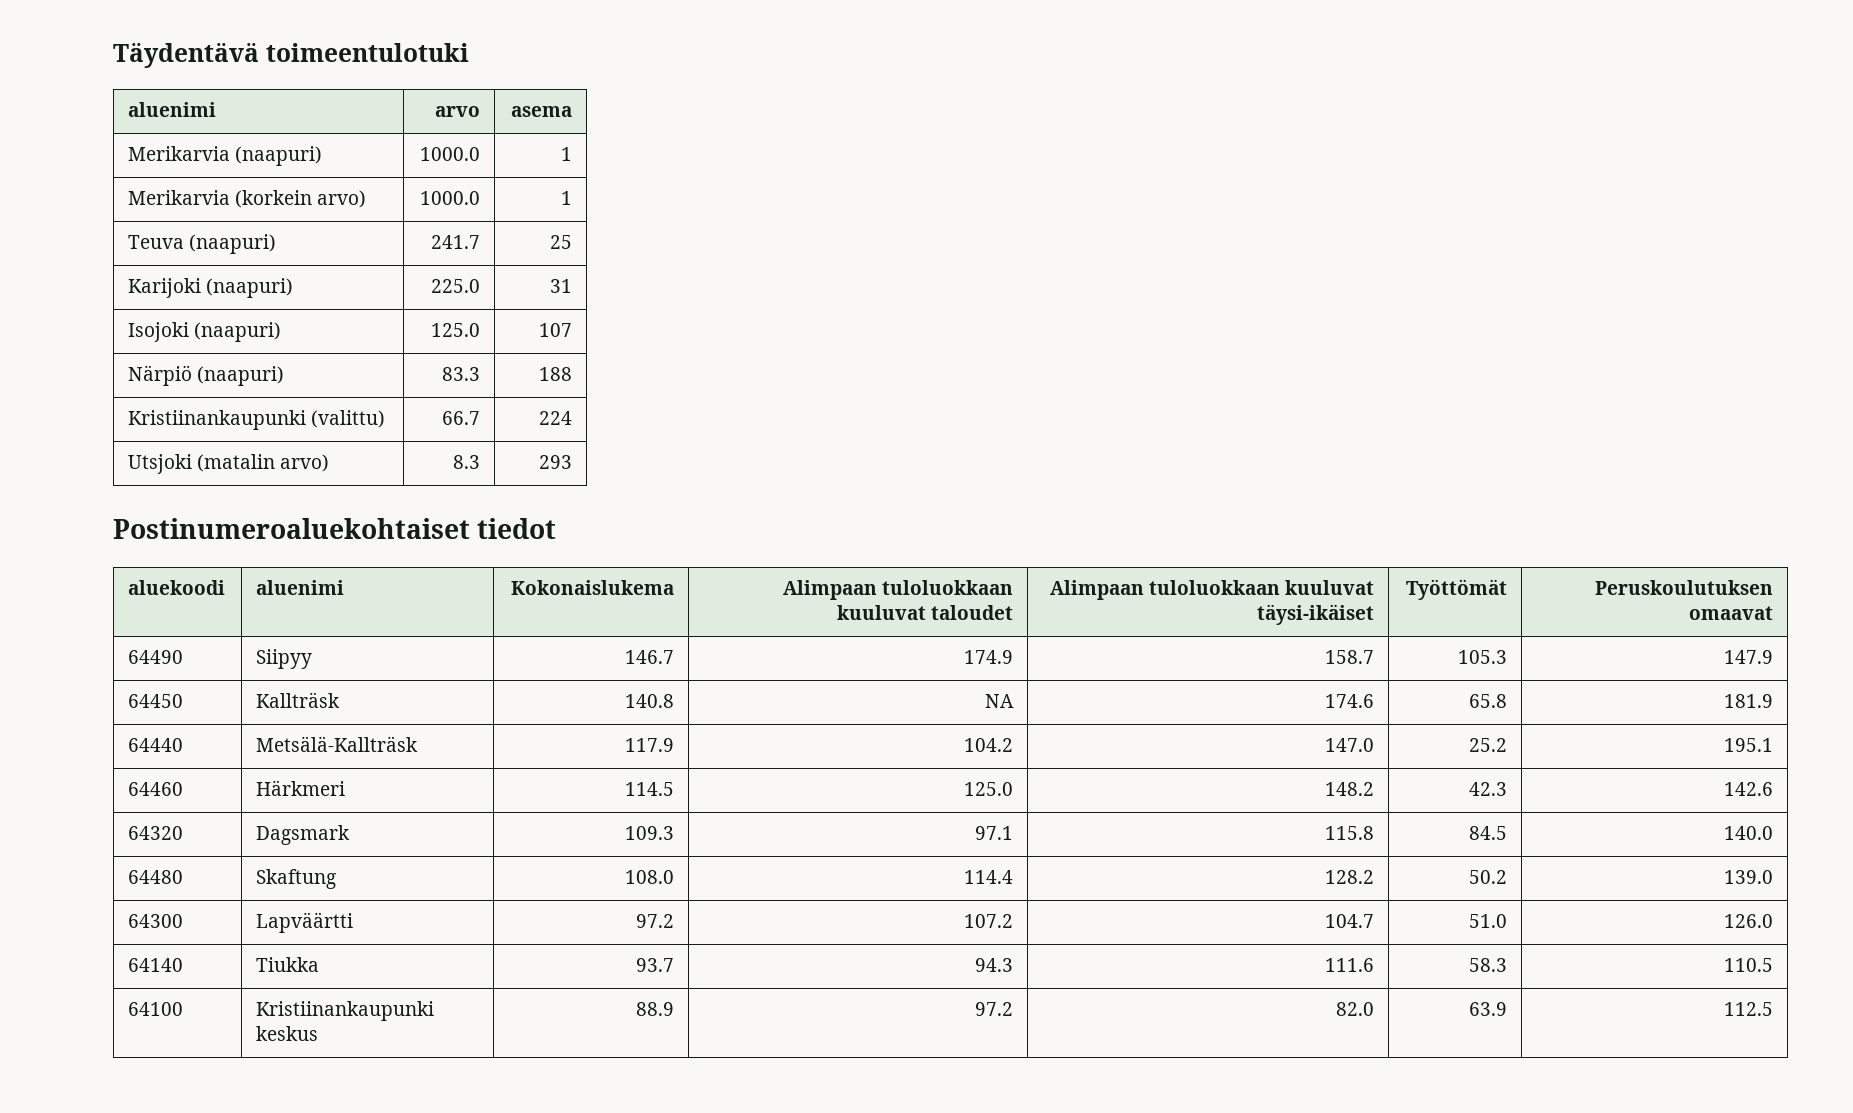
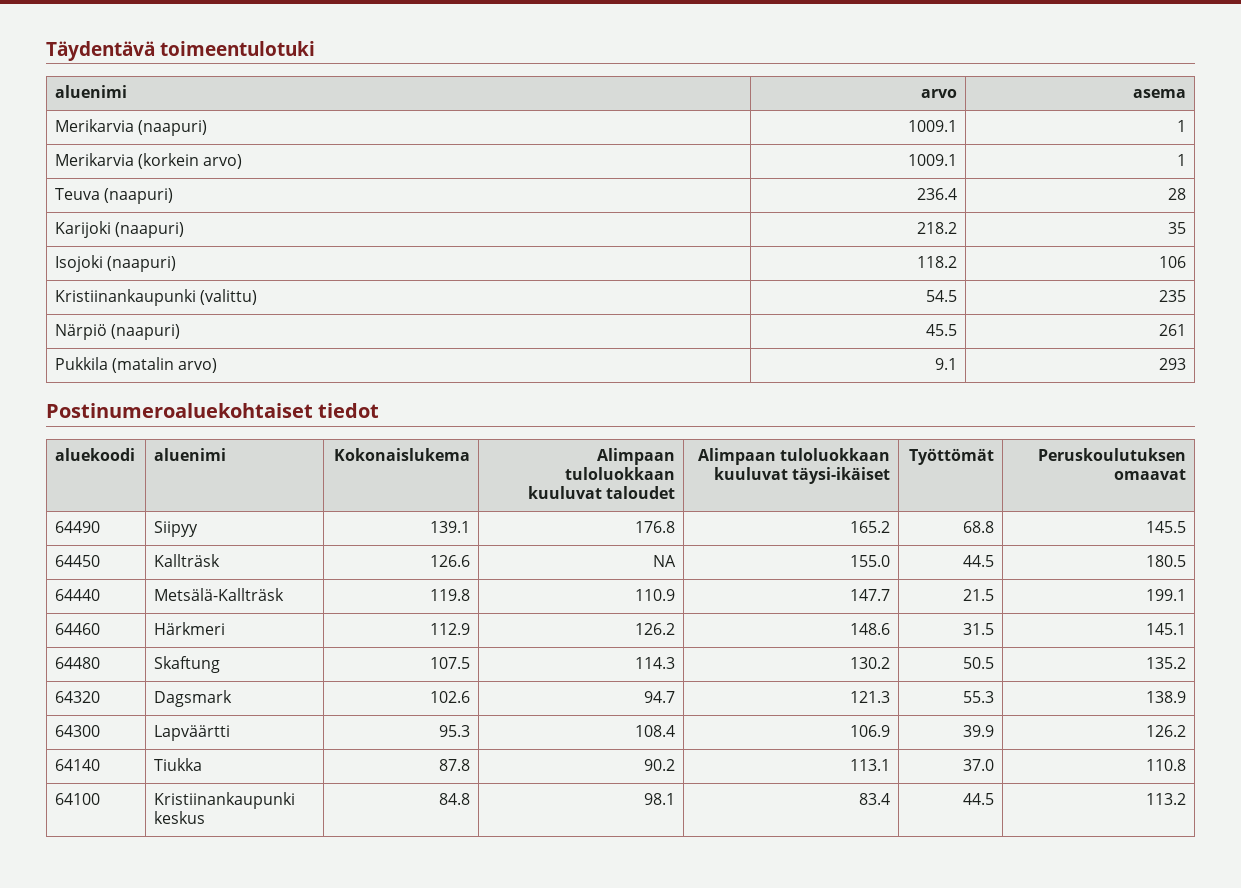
[419,147,480,161] 1000.0 -> [907,120,957,132] 1009.1
[419,191,480,205] 1000.0 -> [907,154,957,166] 1009.1
[430,235,480,249] [549,235,572,249] 241.7 | 25 -> [916,188,957,200] [1167,188,1186,200] 236.4 | 28
[430,279,480,293] [549,279,572,293] 225.0 | 31 -> [916,222,957,234] [1167,222,1186,234] 218.2 | 35
[430,323,480,337] [538,323,572,337] [128,365,285,386] [441,367,480,381] [538,367,572,381] [128,410,386,430] [441,411,480,425] [538,411,572,425] [128,454,193,474] 125.0 | 107 // Närpiö (naapuri) | 83.3 | 188 // Kristiinankaupunki (valittu) | 66.7 | 224 // Utsjoki -> [916,256,957,268] [1158,256,1186,268] [55,289,258,306] [925,290,957,302] [1158,290,1186,302] [55,324,181,340] [925,324,957,336] [1158,324,1186,336] [55,357,109,370] 118.2 | 106 // Kristiinankaupunki (valittu) | 54.5 | 235 // Närpiö (naapuri) | 45.5 | 261 // Pukkila
[452,455,480,469] 8.3 -> [934,358,957,370] 9.1
[624,650,674,664] [963,650,1013,664] [1324,650,1374,664] [1457,650,1507,664] [1723,650,1773,664] 146.7 | 174.9 | 158.7 | 105.3 | 147.9 -> [429,521,470,533] [634,521,675,533] [849,521,890,533] [962,521,994,533] [1145,521,1186,533] 139.1 | 176.8 | 165.2 | 68.8 | 145.5
[624,694,674,708] 140.8 -> [429,555,470,567] 126.6
[1324,694,1374,708] [1468,694,1507,708] [1723,694,1773,708] 174.6 | 65.8 | 181.9 -> [849,555,890,567] [962,555,994,567] [1145,555,1186,567] 155.0 | 44.5 | 180.5
[624,738,674,752] [963,738,1013,752] [1324,738,1374,752] [1468,738,1507,752] [1723,738,1773,752] [128,782,184,796] [256,780,346,796] [624,782,674,796] [963,782,1013,796] [1324,782,1374,796] [1468,782,1507,796] [1723,782,1773,796] [128,826,184,840] [256,825,351,845] [624,826,674,840] [974,826,1013,840] [1324,826,1374,840] [1468,826,1507,840] [1723,826,1773,840] [128,870,184,884] [256,869,337,889] [624,870,674,884] [963,870,1013,884] [1324,870,1374,884] [1468,870,1507,884] [1723,870,1773,884] [128,914,184,928] [256,912,354,933] [635,914,674,928] [963,914,1013,928] [1324,914,1374,928] [1468,914,1507,928] [1723,914,1773,928] [128,958,184,972] [256,957,320,972] [635,958,674,972] [974,958,1013,972] [1324,958,1374,972] [1468,958,1507,972] [1723,958,1773,972] [128,1002,184,1016] [256,1001,435,1021] [256,1026,319,1041] [635,1002,674,1016] [974,1002,1013,1016] [1335,1002,1374,1016] [1468,1002,1507,1016] [1723,1002,1773,1016] 117.9 | 104.2 | 147.0 | 25.2 | 195.1 // 64460 | Härkmeri | 114.5 | 125.0 | 148.2 | 42.3 | 142.6 // 64320 | Dagsmark | 109.3 | 97.1 | 115.8 | 84.5 | 140.0 // 64480 | Skaftung | 108.0 | 114.4 | 128.2 | 50.2 | 139.0 // 64300 | Lapväärtti | 97.2 | 107.2 | 104.7 | 51.0 | 126.0 // 64140 | Tiukka | 93.7 | 94.3 | 111.6 | 58.3 | 110.5 // 64100 | Kristiinankaupunki keskus | 88.9 | 97.2 | 82.0 | 63.9 | 112.5 -> [429,589,470,601] [634,589,675,601] [849,589,890,601] [962,589,994,601] [1145,589,1186,601] [55,623,101,635] [154,622,226,635] [429,623,470,635] [634,623,675,635] [849,623,890,635] [962,623,994,635] [1145,623,1186,635] [55,657,101,669] [154,656,221,673] [429,657,470,669] [634,657,675,669] [849,657,890,669] [962,657,994,669] [1145,657,1186,669] [55,691,101,703] [154,690,233,707] [429,691,470,703] [643,691,675,703] [849,691,890,703] [962,691,994,703] [1145,691,1186,703] [55,725,101,737] [154,725,231,741] [438,725,470,737] [634,725,675,737] [849,725,890,737] [962,725,994,737] [1145,725,1186,737] [55,759,101,771] [154,758,203,771] [438,759,470,771] [643,759,675,771] [849,759,890,771] [962,759,994,771] [1145,759,1186,771] [55,793,101,805] [154,792,296,809] [154,811,206,824] [438,793,470,805] [643,793,675,805] [858,793,890,805] [962,793,994,805] [1145,793,1186,805] 119.8 | 110.9 | 147.7 | 21.5 | 199.1 // 64460 | Härkmeri | 112.9 | 126.2 | 148.6 | 31.5 | 145.1 // 64480 | Skaftung | 107.5 | 114.3 | 130.2 | 50.5 | 135.2 // 64320 | Dagsmark | 102.6 | 94.7 | 121.3 | 55.3 | 138.9 // 64300 | Lapväärtti | 95.3 | 108.4 | 106.9 | 39.9 | 126.2 // 64140 | Tiukka | 87.8 | 90.2 | 113.1 | 37.0 | 110.8 // 64100 | Kristiinankaupunki keskus | 84.8 | 98.1 | 83.4 | 44.5 | 113.2

